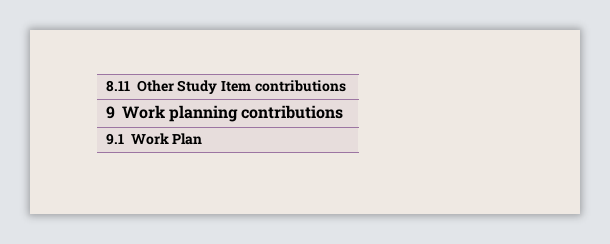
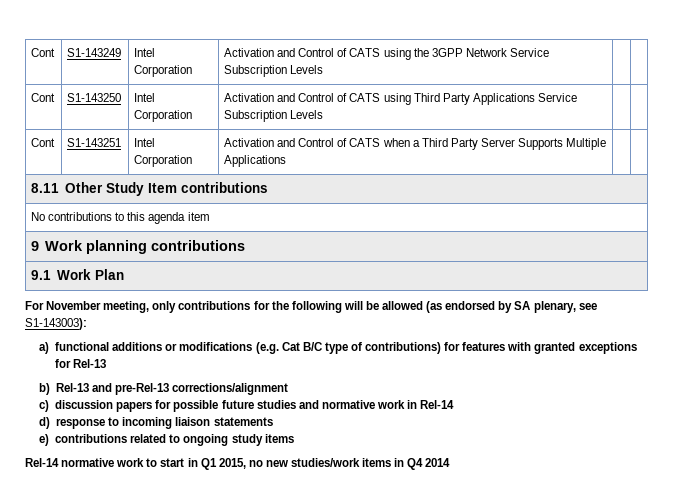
(106, 86) none -> [31,48,56,57] [67,48,122,57] [134,48,156,57] [134,65,193,77] [224,48,549,60] [224,65,324,77] [31,93,56,102] [67,93,122,102] [134,93,156,102] [134,110,193,122] [224,93,577,105] [224,110,324,122] [31,138,56,147] [67,138,122,147] [134,138,156,147] [134,155,193,167] [224,138,607,150] [224,155,287,167] Cont | S1-143249 | Intel Corporation | Activation and Control of CATS using the 3GPP Network Service Subscription Levels | | // Cont | S1-143250 | Intel Corporation | Activation and Control of CATS using Third Party Applications Service Subscription Levels | | // Cont | S1-143251 | Intel Corporation | Activation and Control of CATS when a Third Party Server Supports Multiple Applications | | //
(346, 86) none -> [31,212,210,224] // No contributions to this agenda item
(203, 139) none -> [25,301,597,313] [25,318,87,330] [39,342,637,354] [55,359,107,368] [39,383,289,395] [39,400,455,412] [39,417,273,429] [39,434,294,446] [25,458,451,470] // For November meeting, only contributions for the following will be allowed (as endorsed by SA plenary, see S1-143003): // a) functional additions or modifications (e.g. Cat B/C type of contributions) for features with granted exceptions for Rel-13 // b) Rel-13 and pre-Rel-13 corrections/alignment // c) discussion papers for possible future studies and normative work in Rel-14 // d) response to incoming liaison statements // e) contributions related to ongoing study items // Rel-14 normative work to start in Q1 2015, no new studies/work items in Q4 2014

